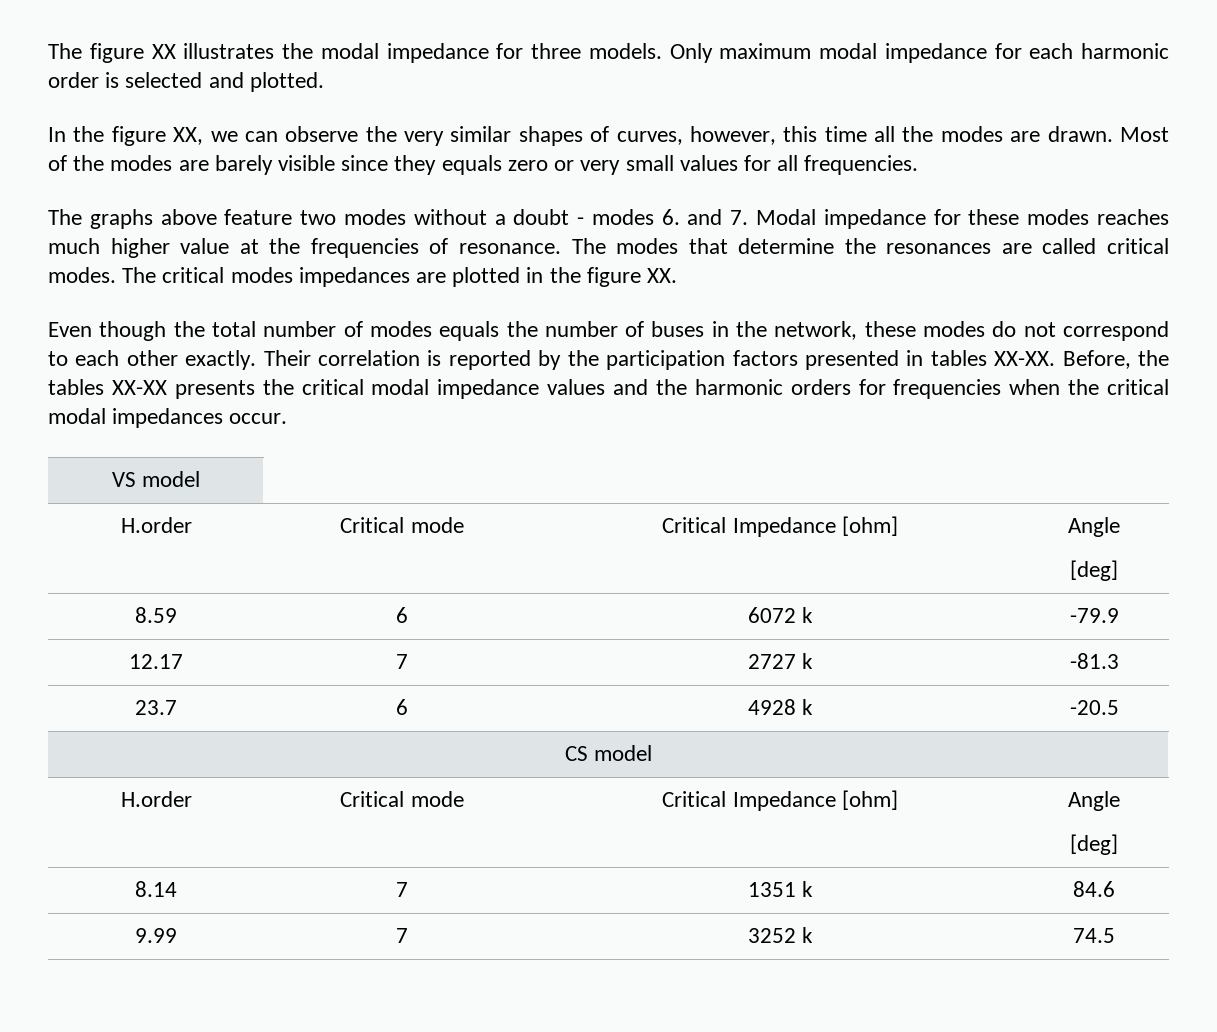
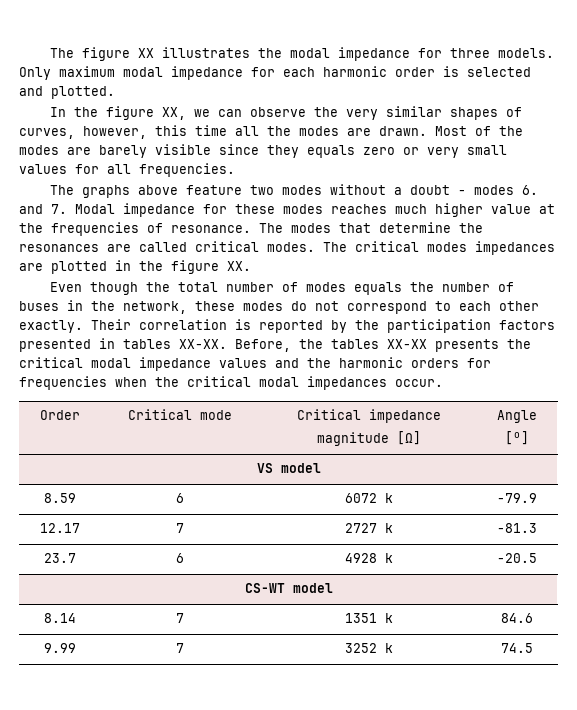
[111,471,201,487] [120,517,192,533] [340,517,464,533] [662,516,898,537] [1068,517,1120,537] [1070,560,1118,581] VS model // H.order | Critical mode | Critical Impedance [ohm] | Angle // [deg] -> [39,410,80,420] [128,409,232,420] [296,409,441,423] [316,431,421,446] [497,410,537,423] [505,431,529,445] [256,463,321,473] Order | Critical mode | Critical impedance // magnitude [Ω] | Angle // [⁰] // VS model
[564,745,653,761] [120,791,192,807] [340,791,464,807] [662,790,898,811] [1068,791,1120,811] [1070,834,1118,855] CS model // H.order | Critical mode | Critical Impedance [ohm] | Angle // [deg] -> [244,583,333,593] CS-WT model

